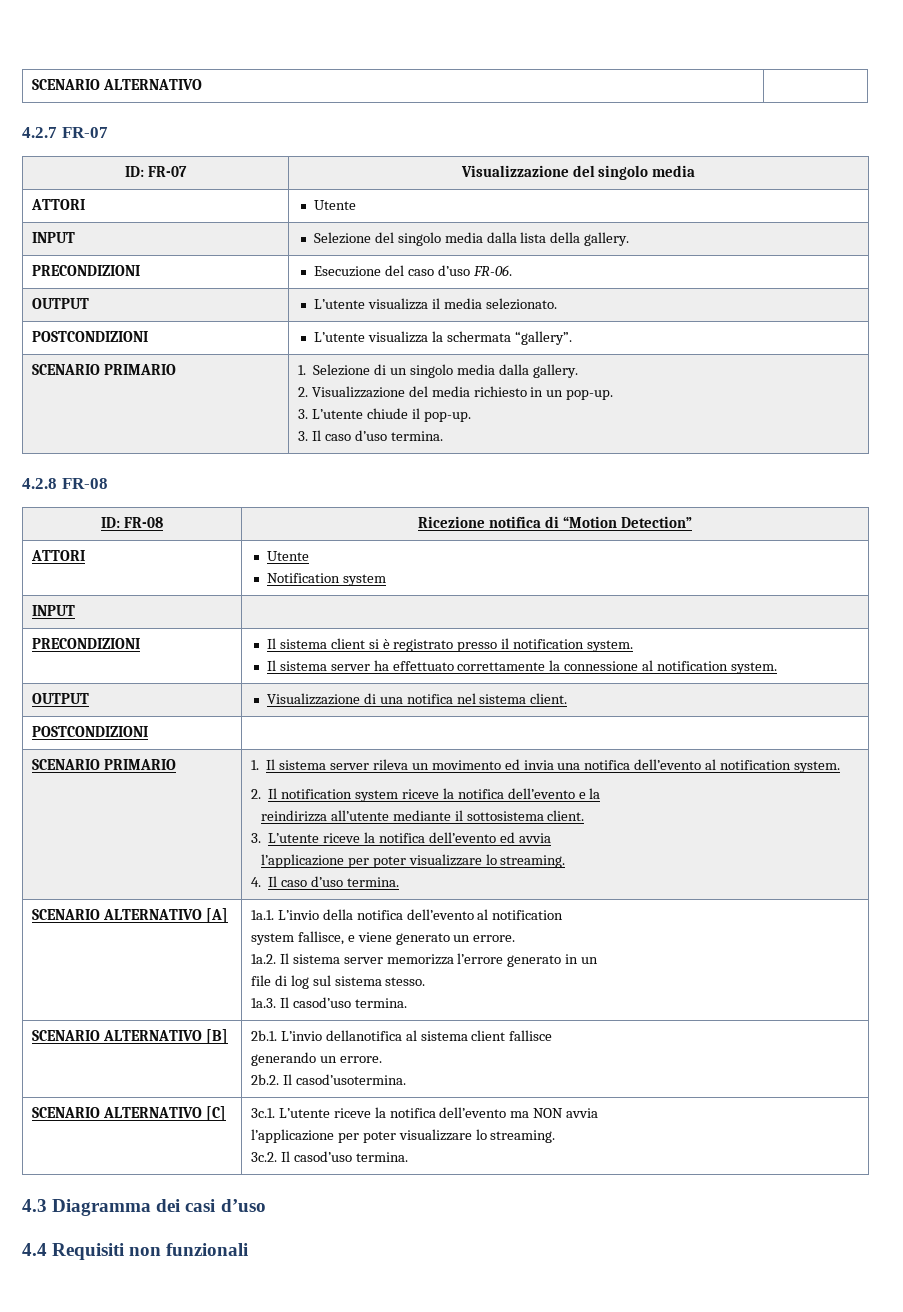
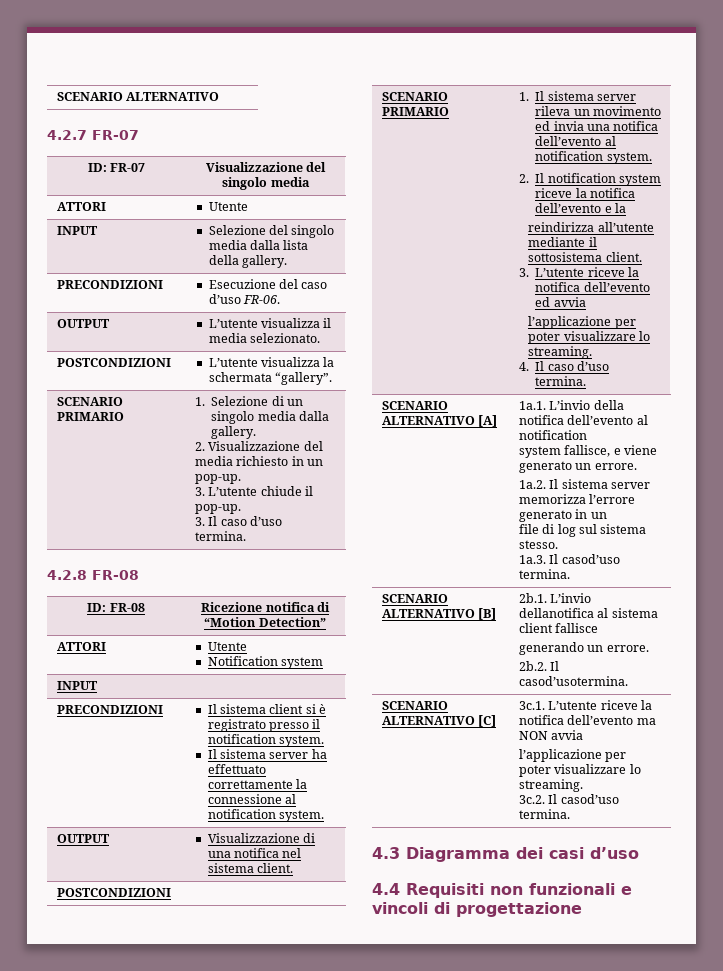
(249, 1249) none -> [621,886,632,895] [372,902,582,917] e vincoli di progettazione

